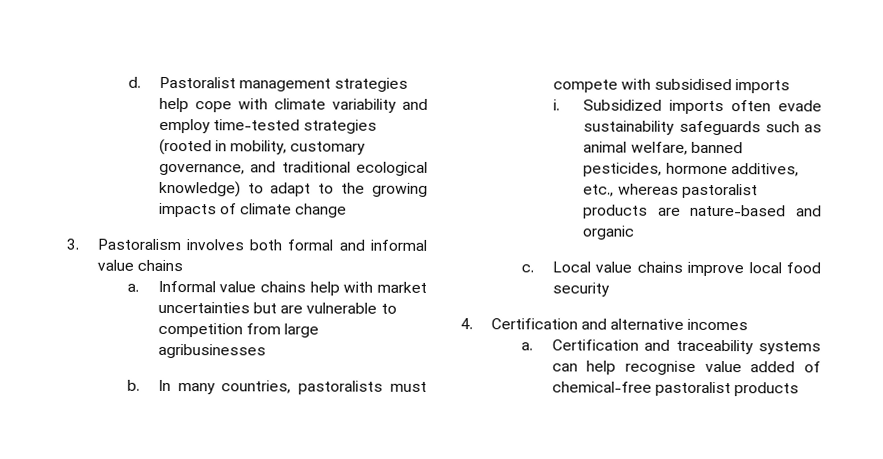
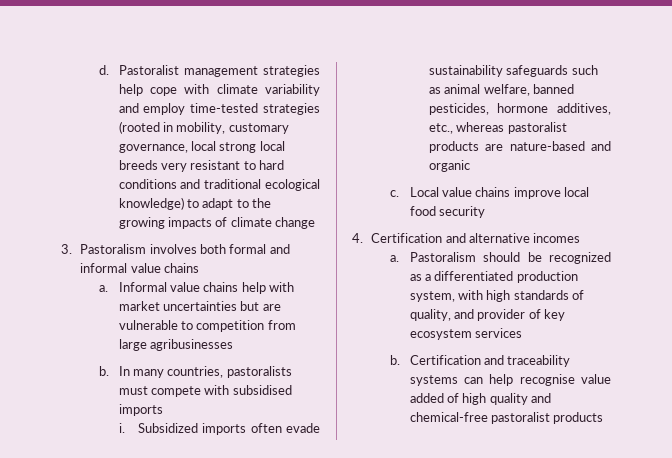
(245, 169) none -> [190,141,285,153] [118,160,285,172] [118,179,177,189] local strong local breeds very resistant to hard conditions
(534, 346) none -> [409,252,611,264] [409,271,578,283] [409,290,585,302] [409,309,566,321] [409,328,522,340] [390,355,401,365] Pastoralism should be recognized as a differentiated production system, with high standards of quality, and provider of key ecosystem services // b.
(821, 367) none -> [462,393,552,405] high quality and

